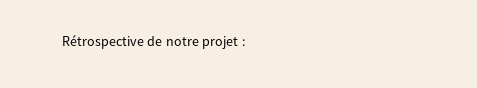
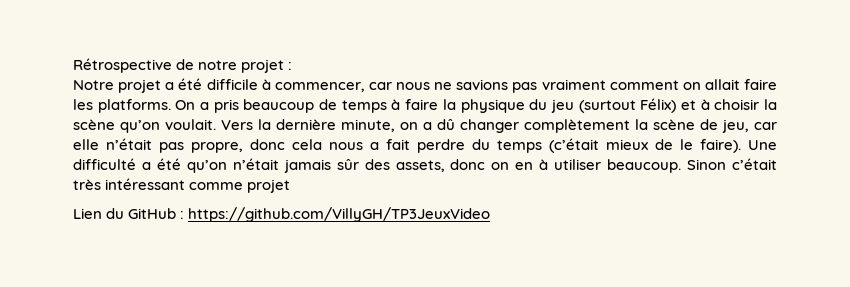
(245, 42) none -> [73,78,777,93] [73,98,778,113] [73,119,777,133] [73,138,777,153] [73,158,777,173] [73,178,291,193] [73,207,491,222] // Notre projet a été difficile à commencer, car nous ne savions pas vraiment comment on allait faire les platforms. On a pris beaucoup de temps à faire la physique du jeu (surtout Félix) et à choisir la scène qu’on voulait. Vers la dernière minute, on a dû changer complètement la scène de jeu, car elle n’était pas propre, donc cela nous a fait perdre du temps (c’était mieux de le faire). Une difficulté a été qu’on n’était jamais sûr des assets, donc on en à utiliser beaucoup. Sinon c’était très intéressant comme projet // Lien du GitHub : https://github.com/VillyGH/TP3JeuxVideo

